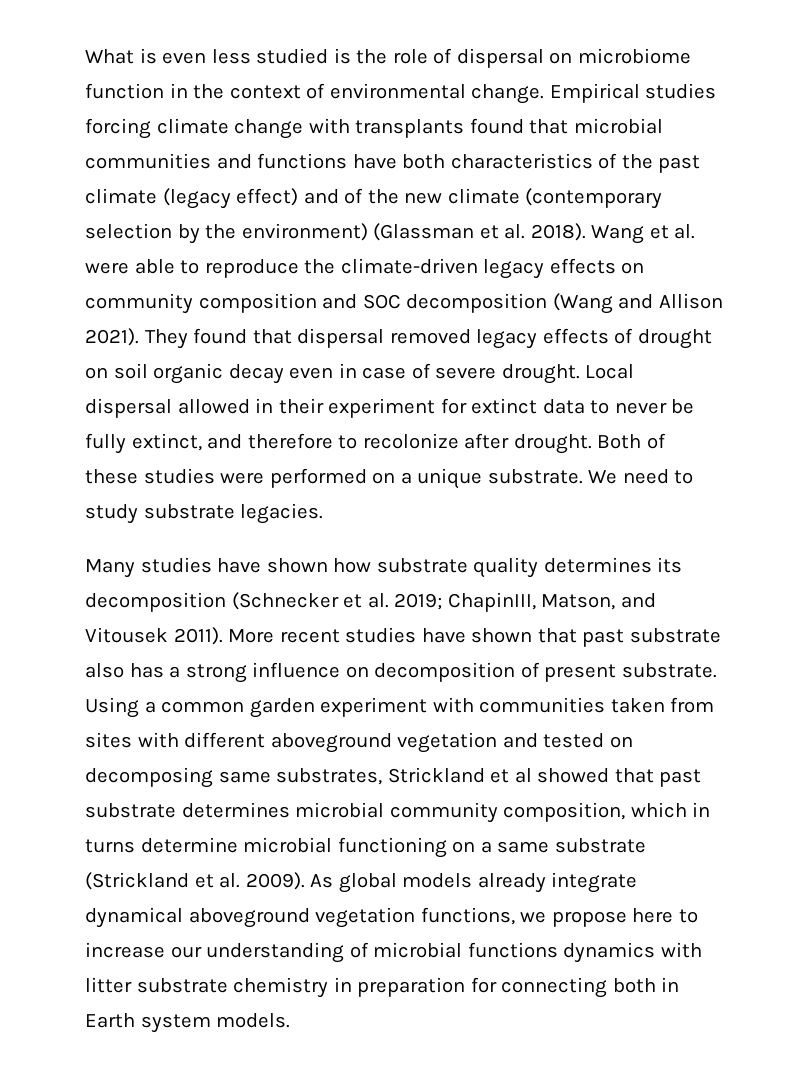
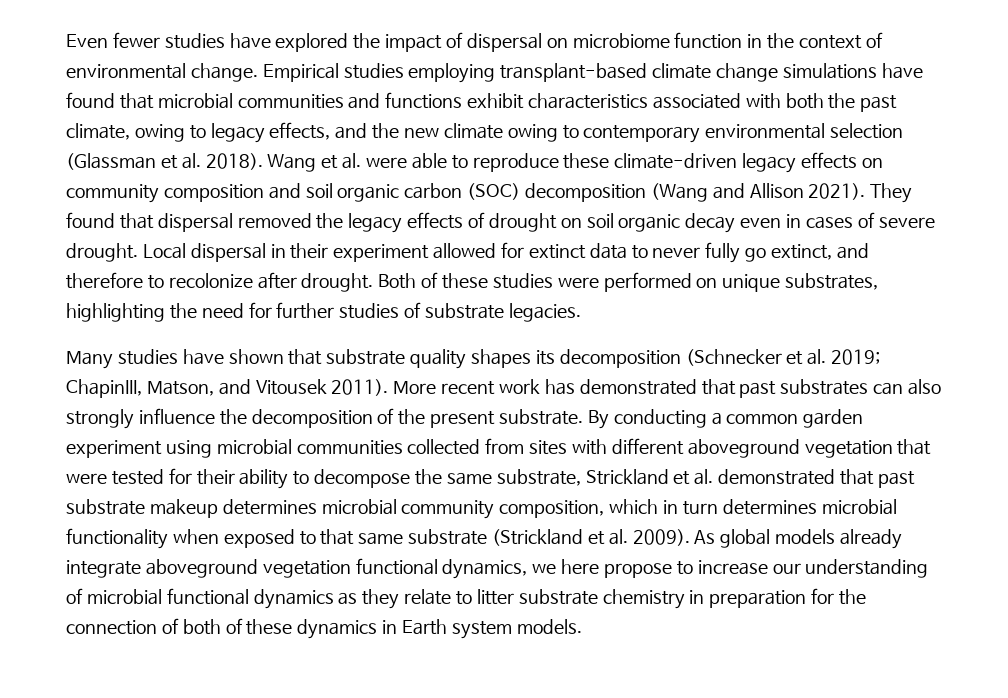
[85,48,428,64] What is even less studied is the role -> [66,32,443,52] Even fewer studies have explored the impact
[85,118,465,139] forcing climate change with transplants -> [408,63,923,83] employing transplant-based climate change simulations have
[352,153,701,173] [85,188,663,209] [85,223,368,244] have both characteristics of the past climate (legacy effect) and of the new climate (contemporary selection by the environment) -> [467,93,898,112] [66,122,904,143] exhibit characteristics associated with both the past climate, owing to legacy effects, and the new climate owing to contemporary environmental selection
[304,259,336,274] the -> [563,153,610,169] these
[362,294,401,309] SOC -> [305,183,521,202] soil organic carbon (SOC)
(471, 336) none -> [316,213,344,229] the
[362,367,407,379] case -> [805,216,853,229] cases
[177,399,250,414] allowed -> (266, 252) none
(436, 408) none -> [433,243,497,259] allowed
[671,399,695,414] [85,433,126,454] be fully -> [705,242,767,263] fully go
[400,468,694,489] [85,504,138,524] a unique substrate. We need to study -> [722,273,879,292] [66,302,422,322] unique substrates, highlighting the need for further studies of
[333,558,372,573] how -> [288,349,323,365] that
[543,557,652,573] determines -> [471,349,532,368] shapes
[345,627,721,647] [85,662,369,683] studies have shown that past substrate also has a strong influence on -> [499,379,941,398] [66,408,247,429] work has demonstrated that past substrates can also strongly influence the
(540, 670) none -> [398,409,426,425] the
[85,697,139,718] Using -> [587,409,707,429] By conducting
[432,697,665,713] with communities taken -> [165,439,481,458] using microbial communities collected
[502,733,633,748] [85,767,702,788] [85,803,176,818] and tested on decomposing same substrates, Strickland et al showed that past substrate -> [897,439,932,455] [66,468,915,489] [66,499,218,518] that were tested for their ability to decompose the same substrate, Strickland et al. demonstrated that past substrate makeup
[85,837,492,858] turns determine microbial functioning on a -> [682,499,897,515] [66,528,355,549] turn determines microbial functionality when exposed to that
[85,907,674,928] dynamical aboveground vegetation functions, we propose here -> [145,558,673,579] aboveground vegetation functional dynamics, we here propose
[467,942,702,963] functions dynamics with -> [166,588,472,609] functional dynamics as they relate to
[501,977,656,998] connecting both -> [839,589,867,605] [66,618,378,639] the connection of both of these dynamics

